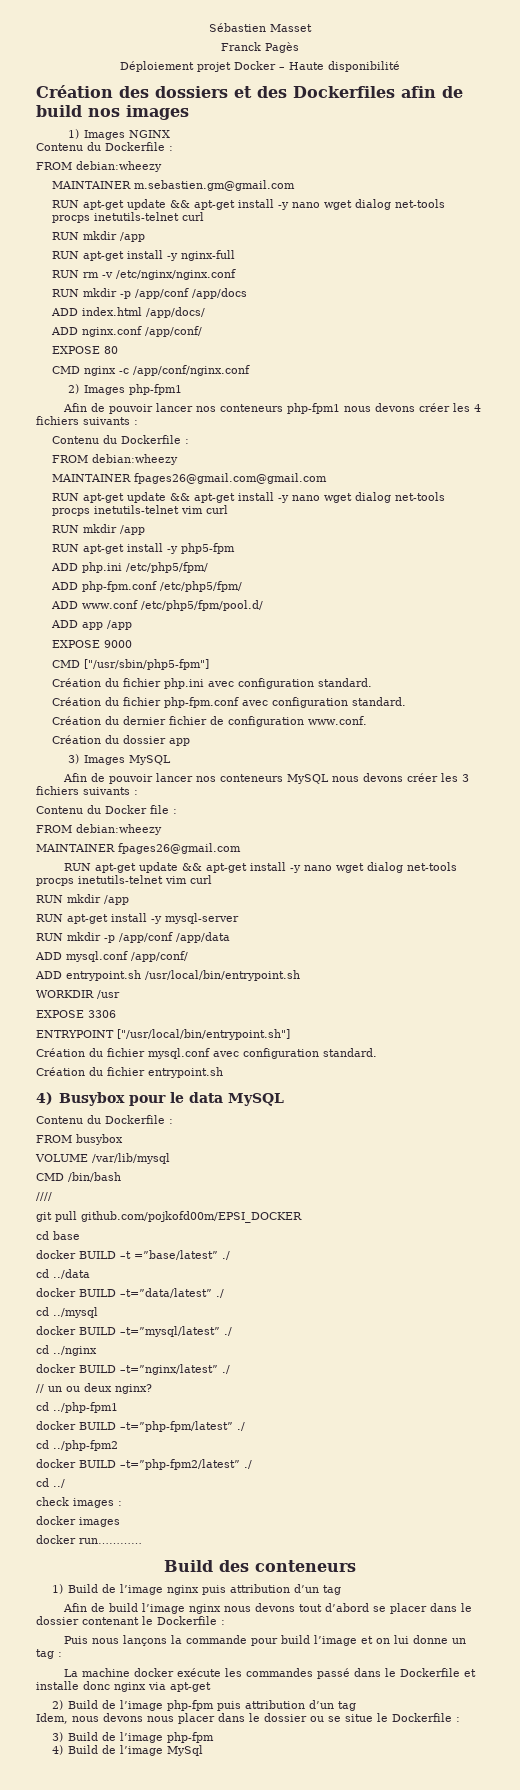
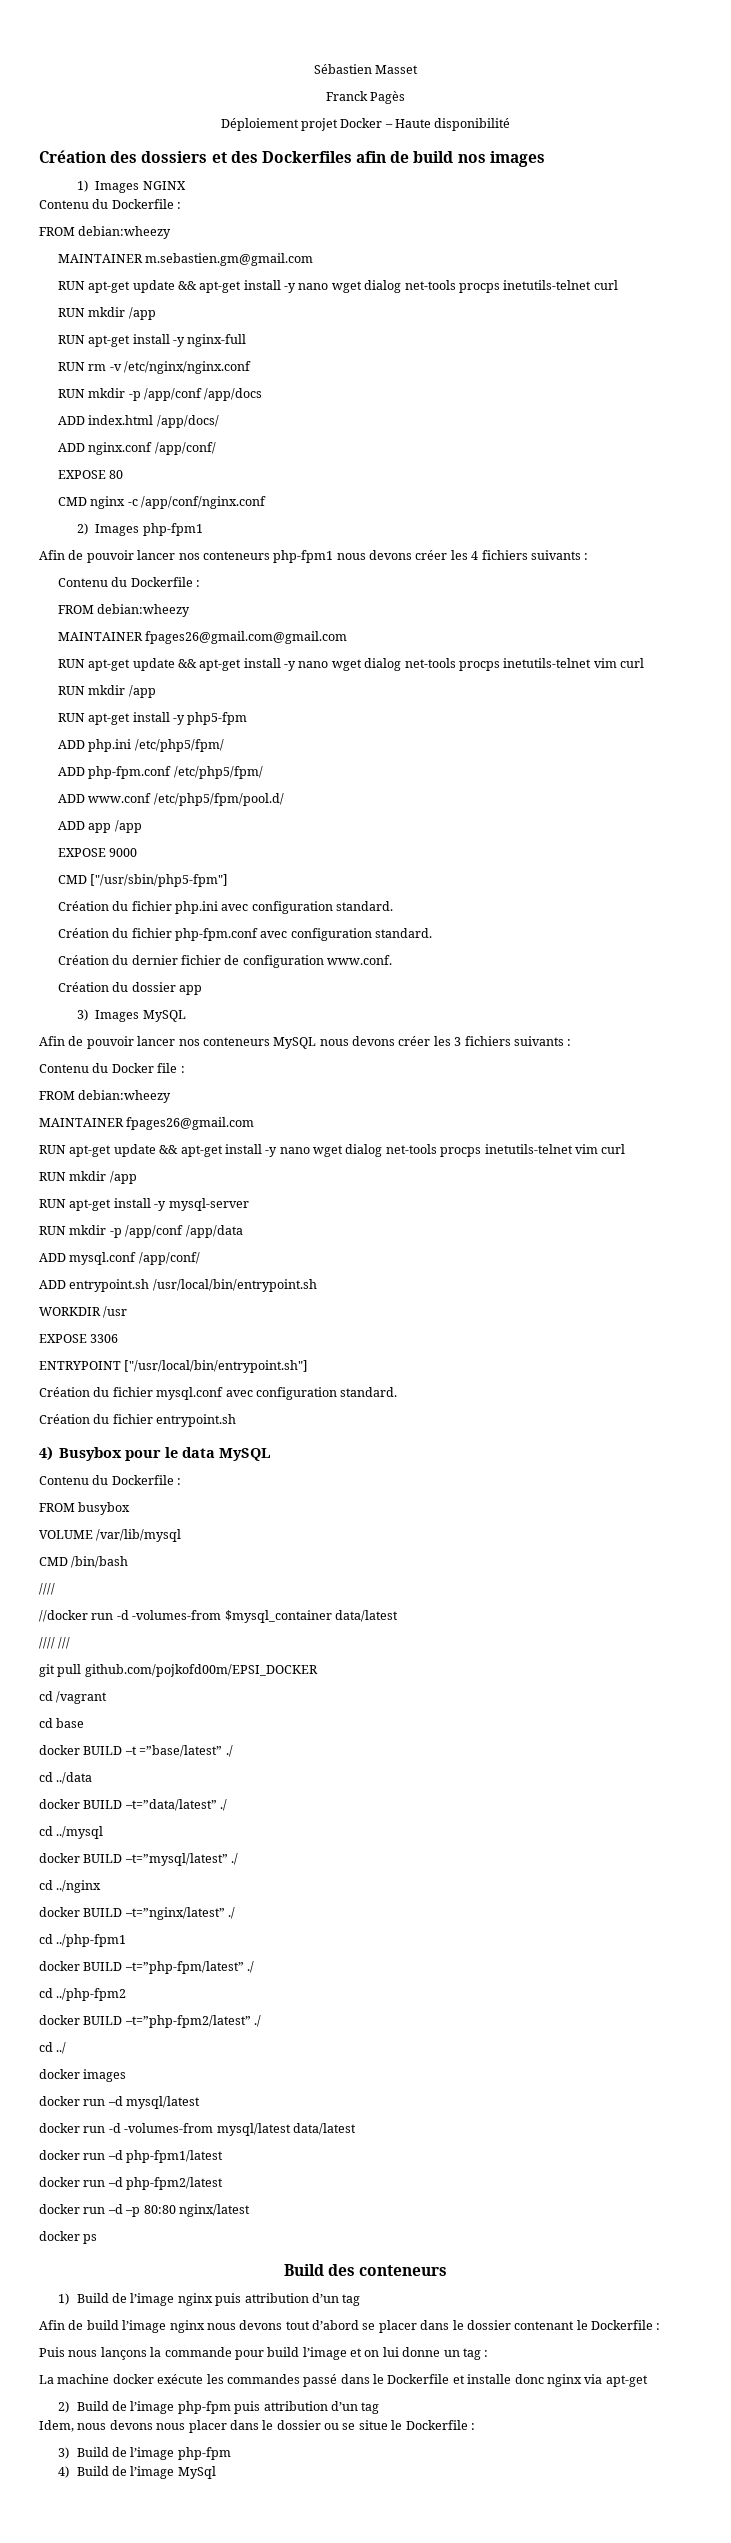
(52, 1196) none -> [39,1610,398,1623] [39,1637,71,1649] // //docker run -d -volumes-from $mysql_container data/latest // //// ///
(302, 1217) none -> [39,1691,108,1704] // cd /vagrant
[36,1383,152,1394] // // un ou deux nginx? -> (236, 1913) none
[36,1497,122,1508] // check images : -> (67, 2048) none
[79,1538,142,1544] run………… -> [83,2096,201,2109] [39,2123,356,2136] [39,2150,224,2163] [39,2177,224,2190] [39,2204,250,2217] [39,2231,98,2244] run –d mysql/latest // docker run -d -volumes-from mysql/latest data/latest // docker run –d php-fpm1/latest // docker run –d php-fpm2/latest // docker run –d –p 80:80 nginx/latest // docker ps

